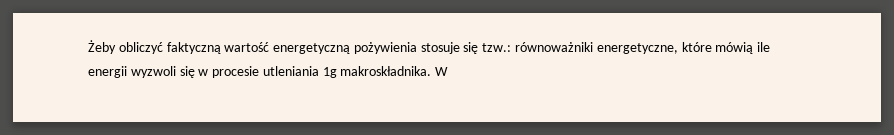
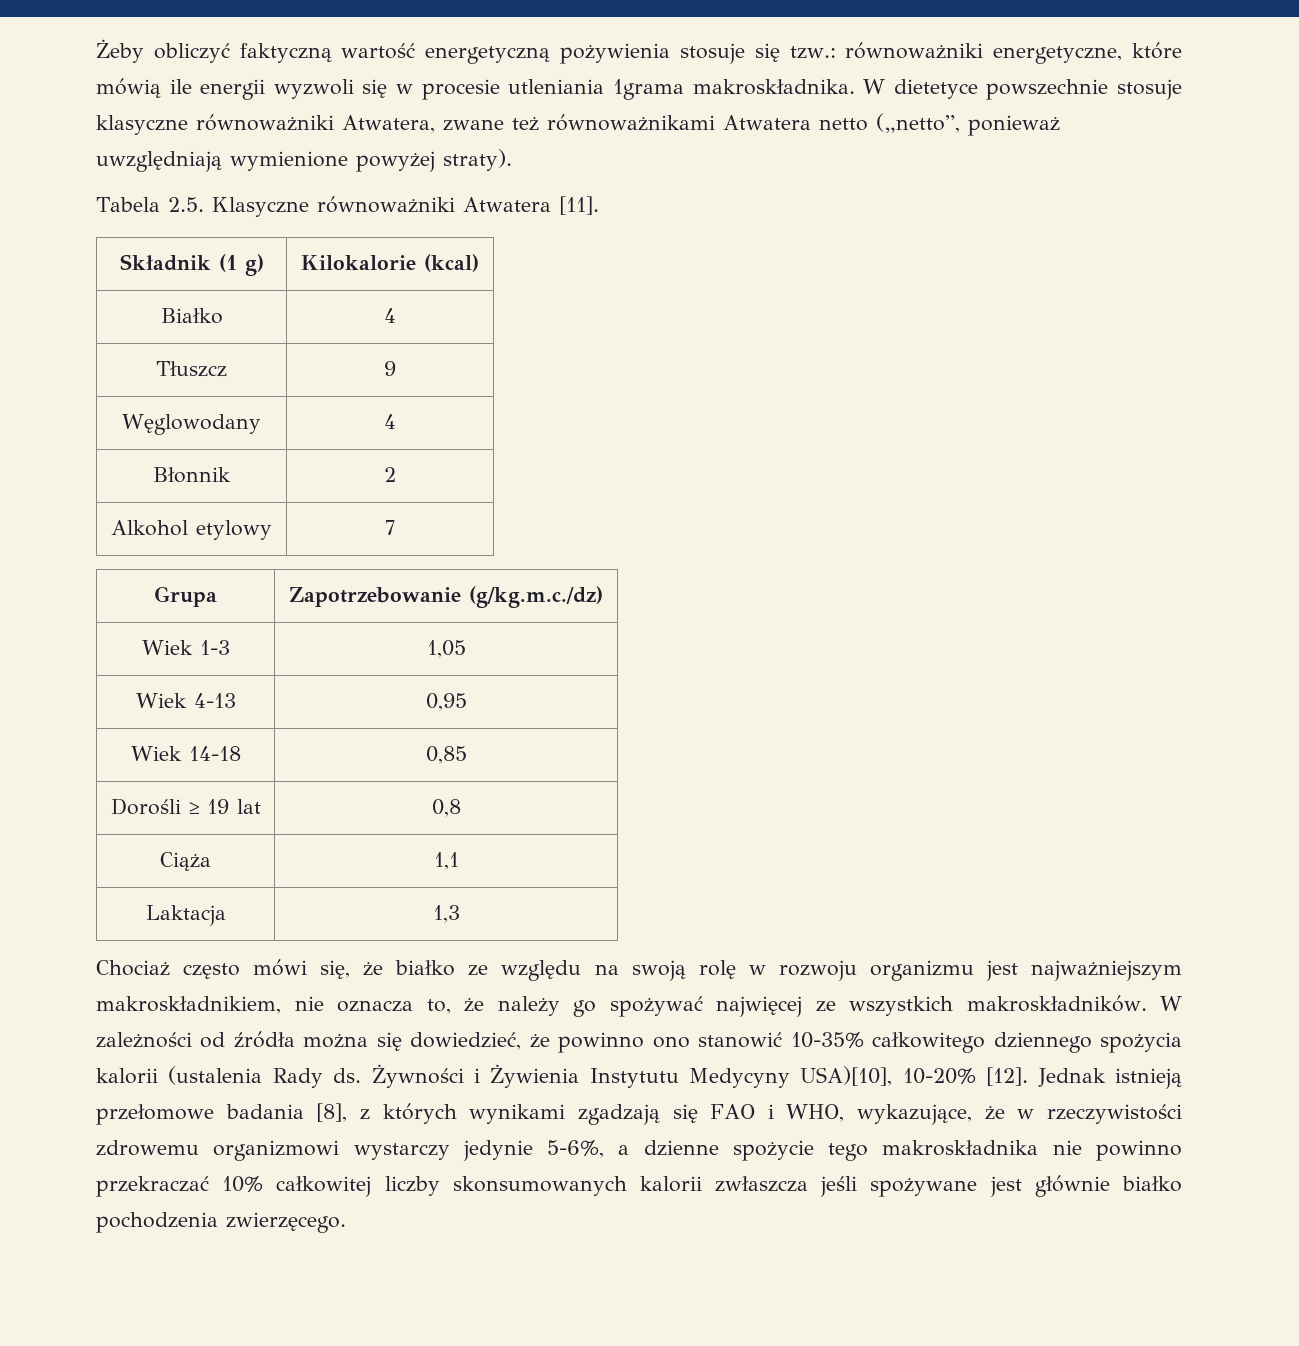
[322,67,337,78] 1g -> [612,79,684,100] 1grama
(449, 71) none -> [893,79,1183,100] [96,113,1060,136] [96,149,512,172] [96,196,599,217] [119,254,264,276] [301,254,479,272] [160,308,223,324] [384,308,396,323] [156,361,227,377] [384,361,396,376] [122,414,262,435] [384,414,396,429] [153,467,231,483] [384,467,396,482] [111,520,272,540] [385,520,395,535] [154,586,217,607] [289,586,603,608] [141,640,230,655] [426,640,466,658] [135,693,236,708] [425,693,467,711] [130,746,241,761] [425,746,467,764] [110,798,261,815] [431,799,461,817] [160,852,211,871] [433,852,459,870] [145,905,226,926] [432,905,460,923] [96,959,1183,981] [96,995,1182,1017] [96,1031,1182,1053] [96,1064,1182,1089] [96,1103,1182,1125] [96,1140,1182,1161] [96,1175,1182,1197] [96,1212,346,1233] dietetyce powszechnie stosuje klasyczne równoważniki Atwatera, zwane też równoważnikami Atwatera netto („netto”, ponieważ uwzględniają wymienione powyżej straty). // Tabela 2.5. Klasyczne równoważniki Atwatera [11]. // Składnik (1 g) | Kilokalorie (kcal) // Białko | 4 // Tłuszcz | 9 // Węglowodany | 4 // Błonnik | 2 // Alkohol etylowy | 7 // Grupa | Zapotrzebowanie (g/kg.m.c./dz) // Wiek 1-3 | 1,05 // Wiek 4-13 | 0,95 // Wiek 14-18 | 0,85 // Dorośli ≥ 19 lat | 0,8 // Ciąża | 1,1 // Laktacja | 1,3 // Chociaż często mówi się, że białko ze względu na swoją rolę w rozwoju organizmu jest najważniejszym makroskładnikiem, nie oznacza to, że należy go spożywać najwięcej ze wszystkich makroskładników. W zależności od źródła można się dowiedzieć, że powinno ono stanowić 10-35% całkowitego dziennego spożycia kalorii (ustalenia Rady ds. Żywności i Żywienia Instytutu Medycyny USA)[10], 10-20% [12]. Jednak istnieją przełomowe badania [8], z których wynikami zgadzają się FAO i WHO, wykazujące, że w rzeczywistości zdrowemu organizmowi wystarczy jedynie 5-6%, a dzienne spożycie tego makroskładnika nie powinno przekraczać 10% całkowitej liczby skonsumowanych kalorii zwłaszcza jeśli spożywane jest głównie białko pochodzenia zwierzęcego.

